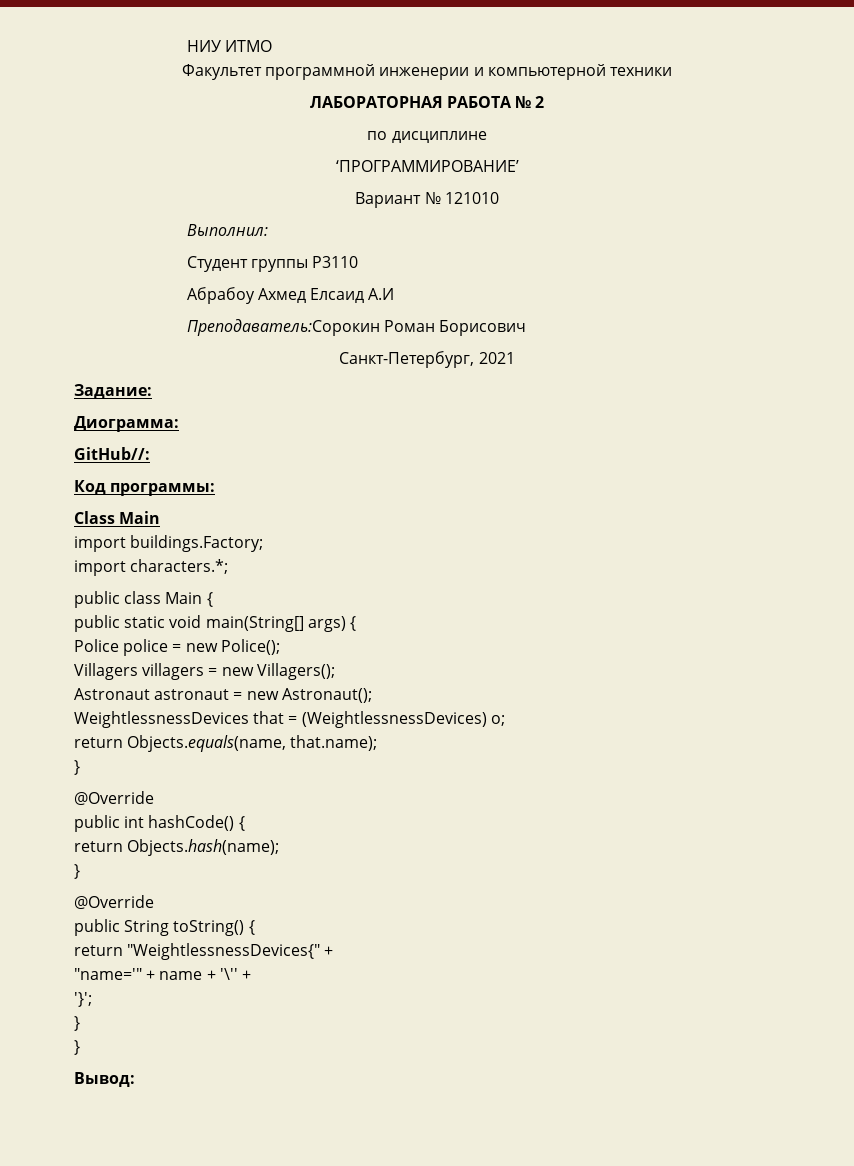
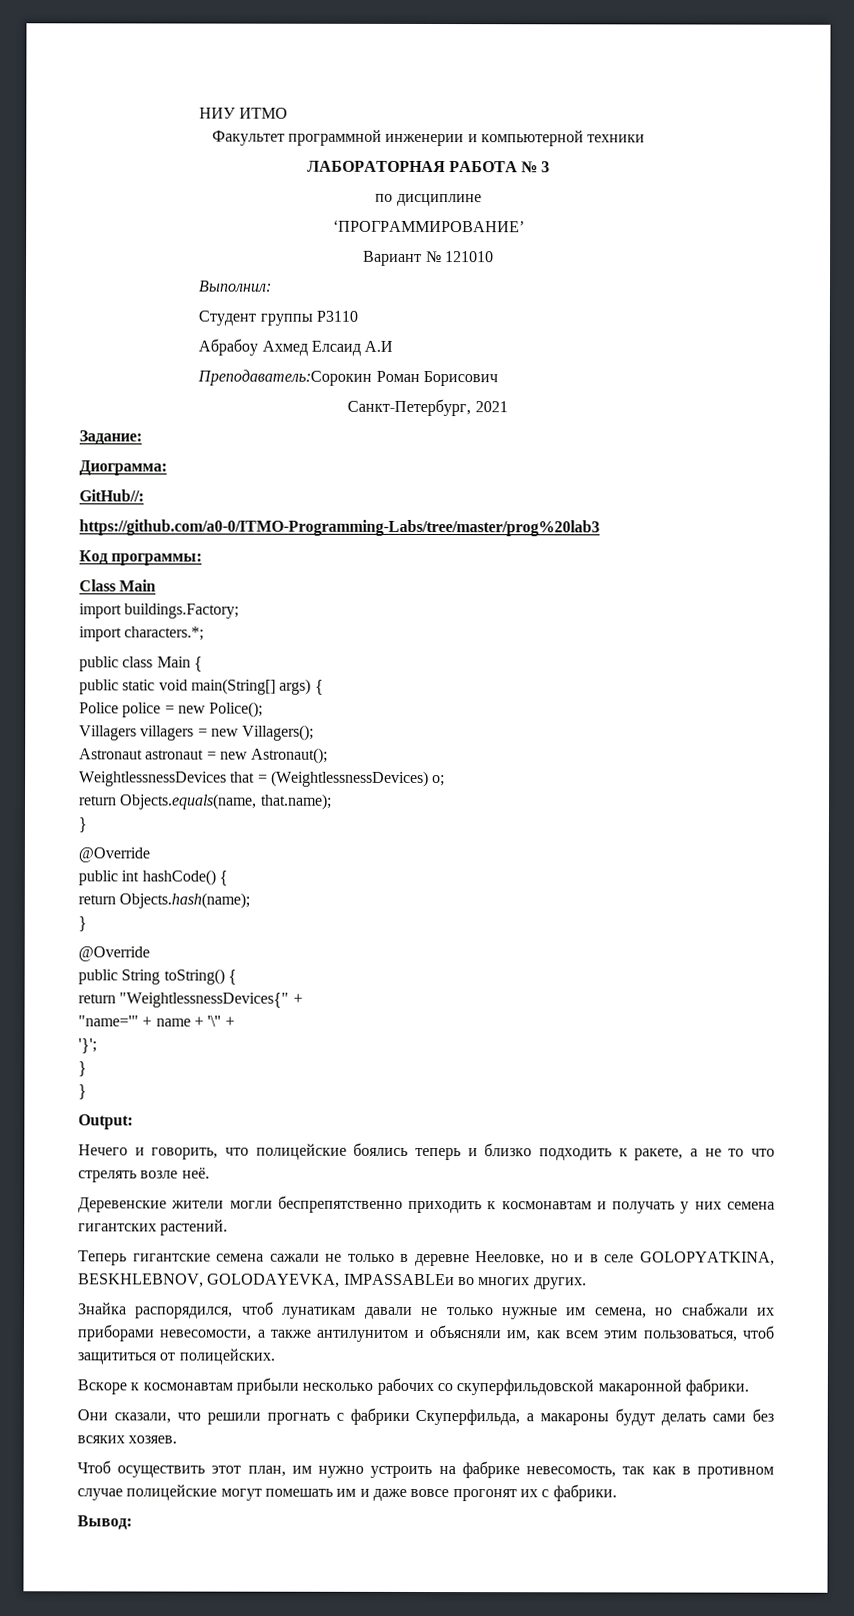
[535,96,545,108] 2 -> [541,161,551,173] 3
(150, 453) none -> [79,519,600,537] // https://github.com/a0-0/ITMO-Programming-Labs/tree/master/prog%20lab3
(80, 1047) none -> [78,1114,133,1130] [78,1142,775,1161] [78,1167,210,1183] [78,1195,775,1214] [78,1219,229,1236] [78,1250,776,1267] [78,1273,587,1290] [78,1301,775,1320] [77,1324,776,1342] [77,1348,275,1365] [77,1377,749,1396] [77,1407,774,1426] [77,1435,178,1444] [77,1460,775,1479] [77,1484,617,1502] // Output: // Нечего и говорить, что полицейские боялись теперь и близко подходить к ракете, а не то что стрелять возле неё. // Деревенские жители могли беспрепятственно приходить к космонавтам и получать у них семена гигантских растений. // Теперь гигантские семена сажали не только в деревне Нееловке, но и в селе GOLOPYATKINA, BESKHLEBNOV, GOLODAYEVKA, IMPASSABLEи во многих других. // Знайка распорядился, чтоб лунатикам давали не только нужные им семена, но снабжали их приборами невесомости, а также антилунитом и объясняли им, как всем этим пользоваться, чтоб защититься от полицейских. // Вскоре к космонавтам прибыли несколько рабочих со скуперфильдовской макаронной фабрики. // Они сказали, что решили прогнать с фабрики Скуперфильда, а макароны будут делать сами без всяких хозяев. // Чтоб осуществить этот план, им нужно устроить на фабрике невесомость, так как в противном случае полицейские могут помешать им и даже вовсе прогонят их с фабрики.

